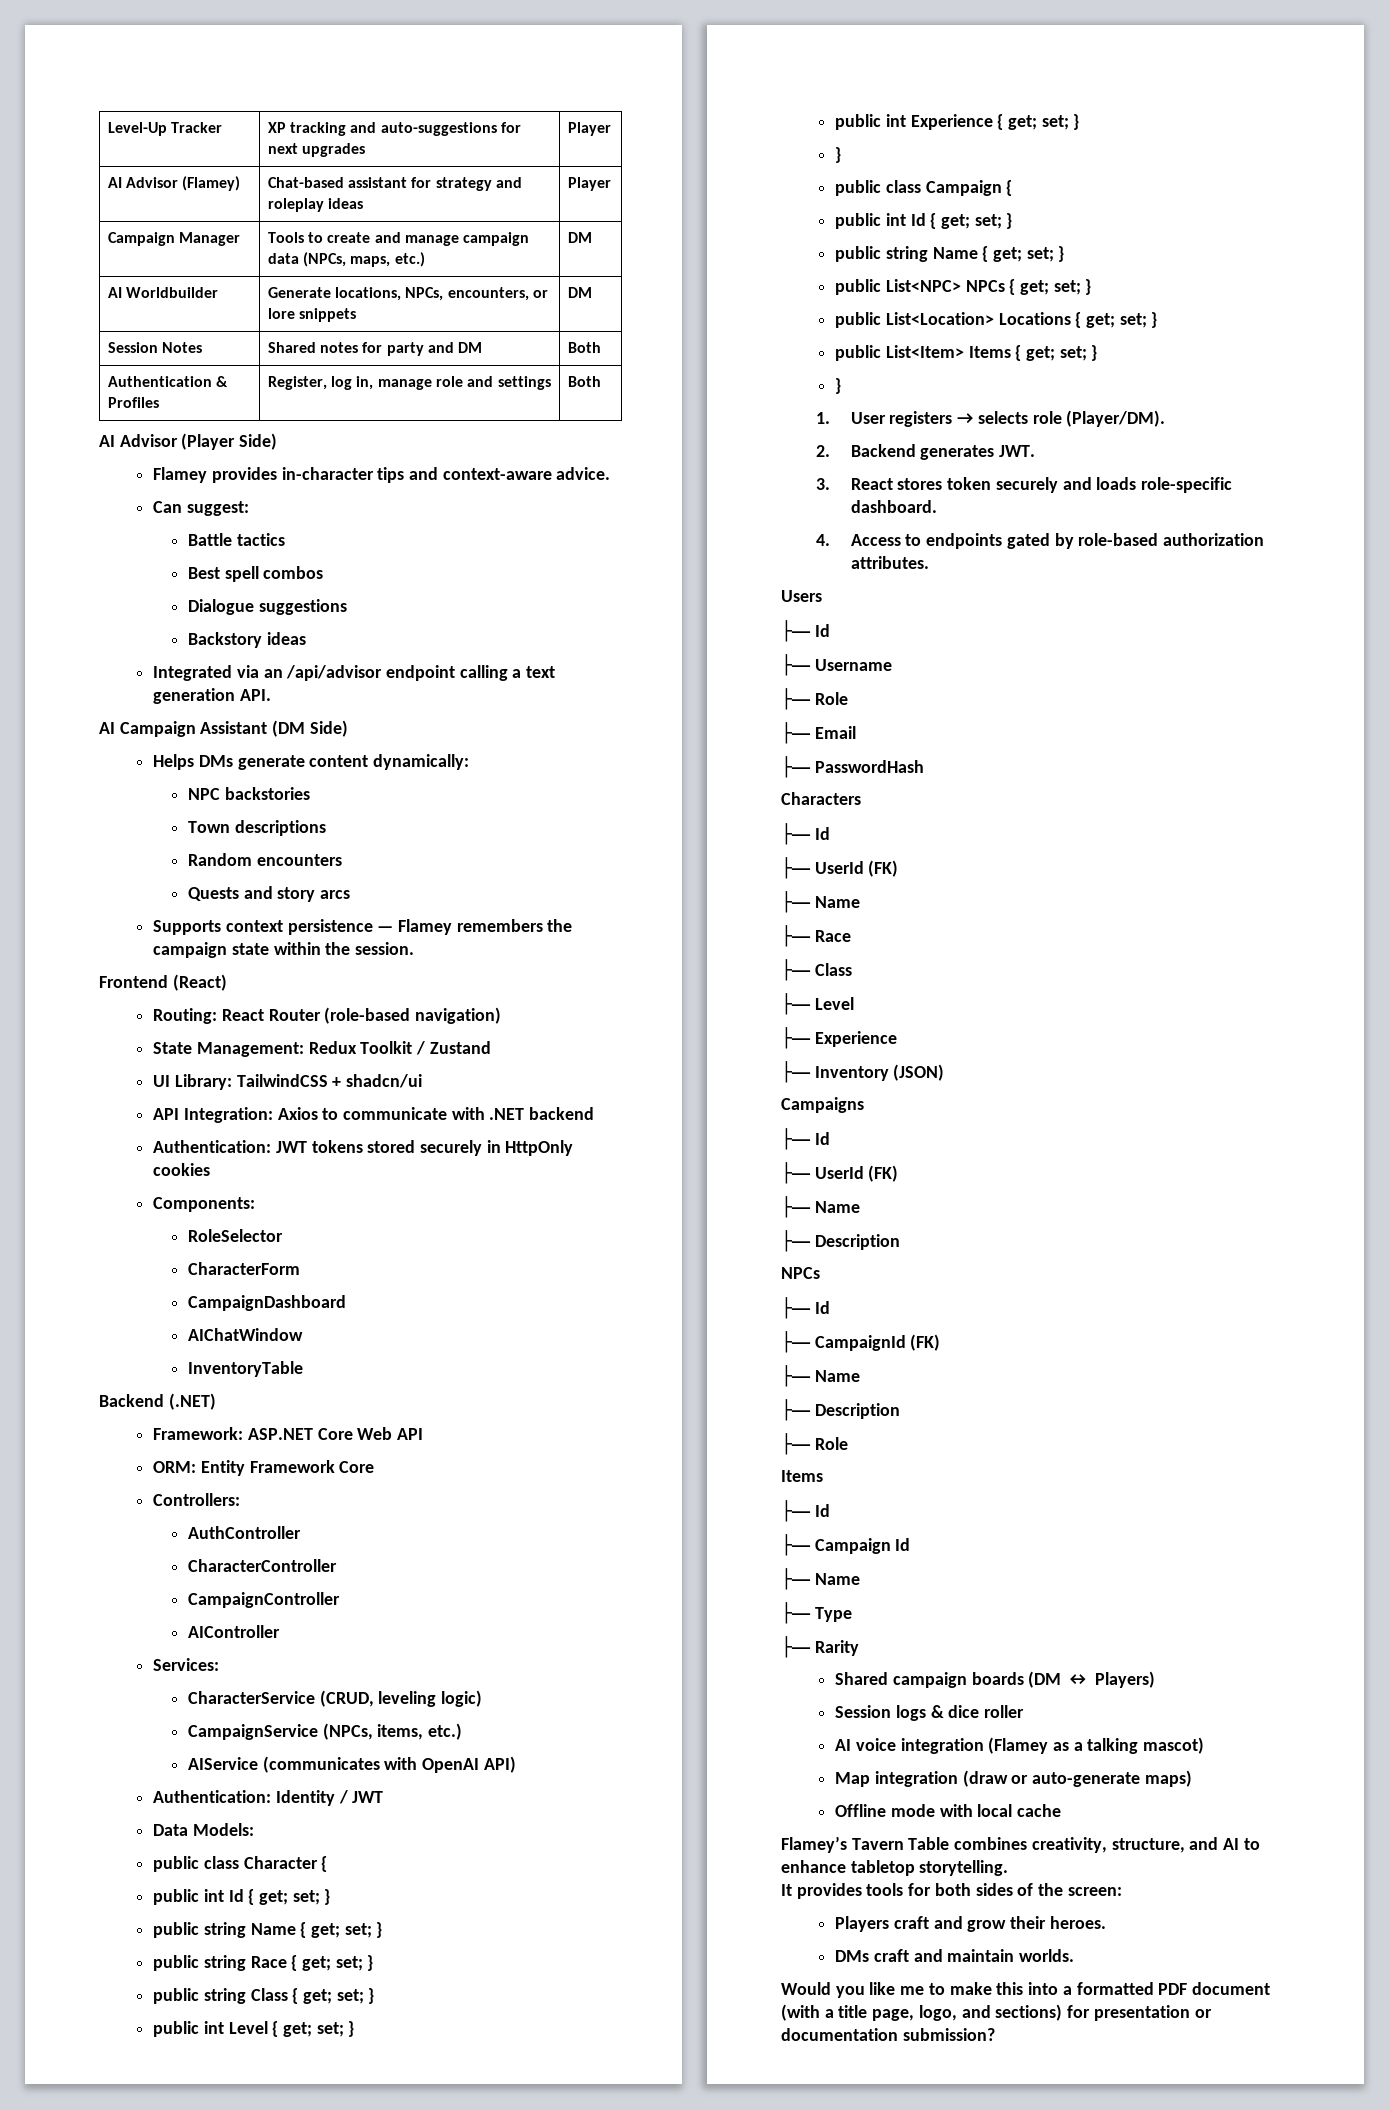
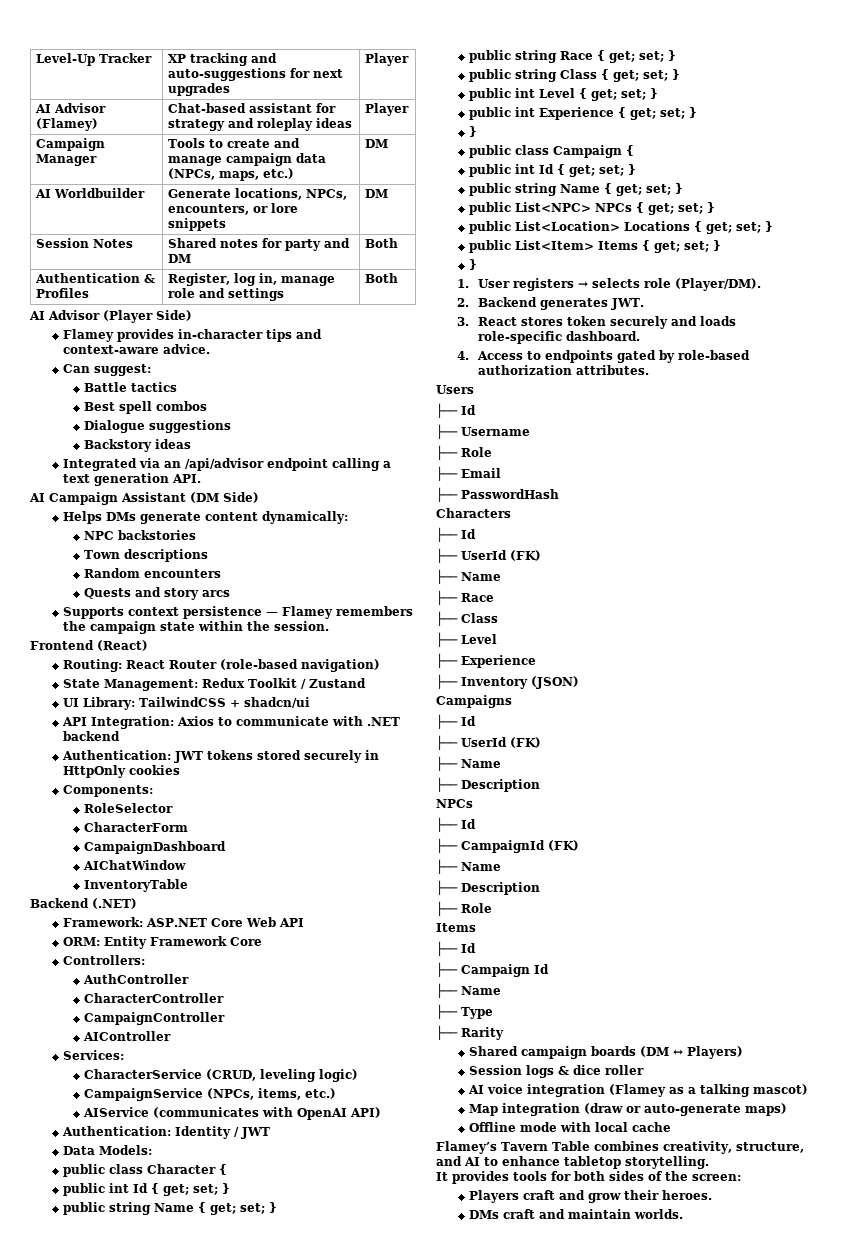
[781,1982,1270,1998] [781,2004,1212,2021] [781,2028,995,2041] // Would you like me to make this into a formatted PDF document (with a title page, logo, and sections) for presentation or documentation submission? -> (684, 1214) none

